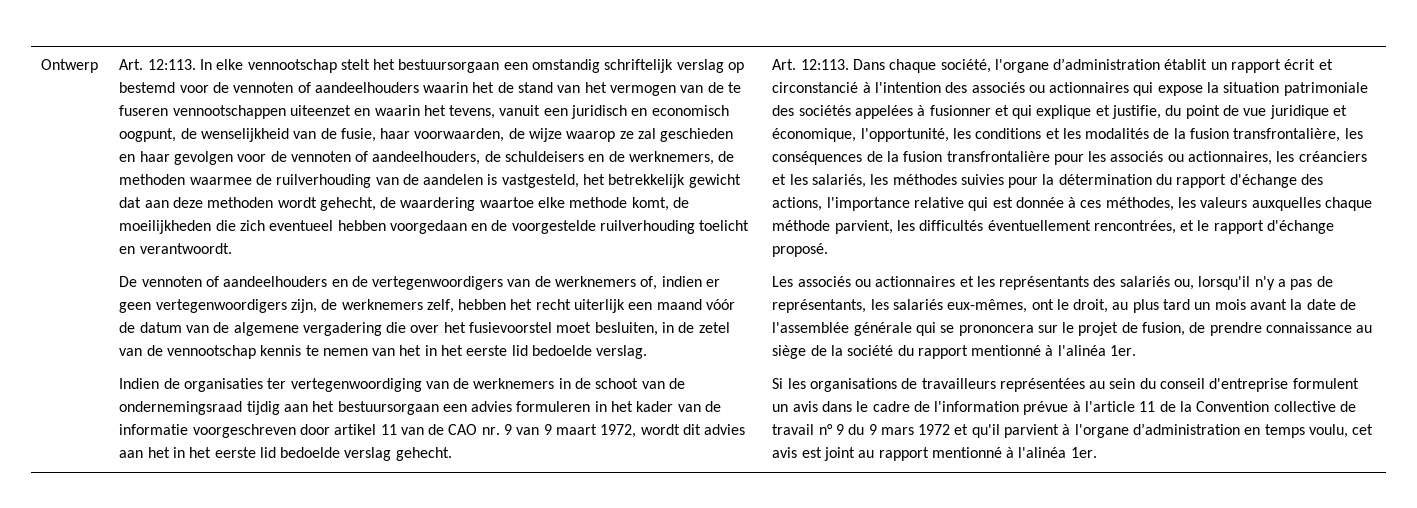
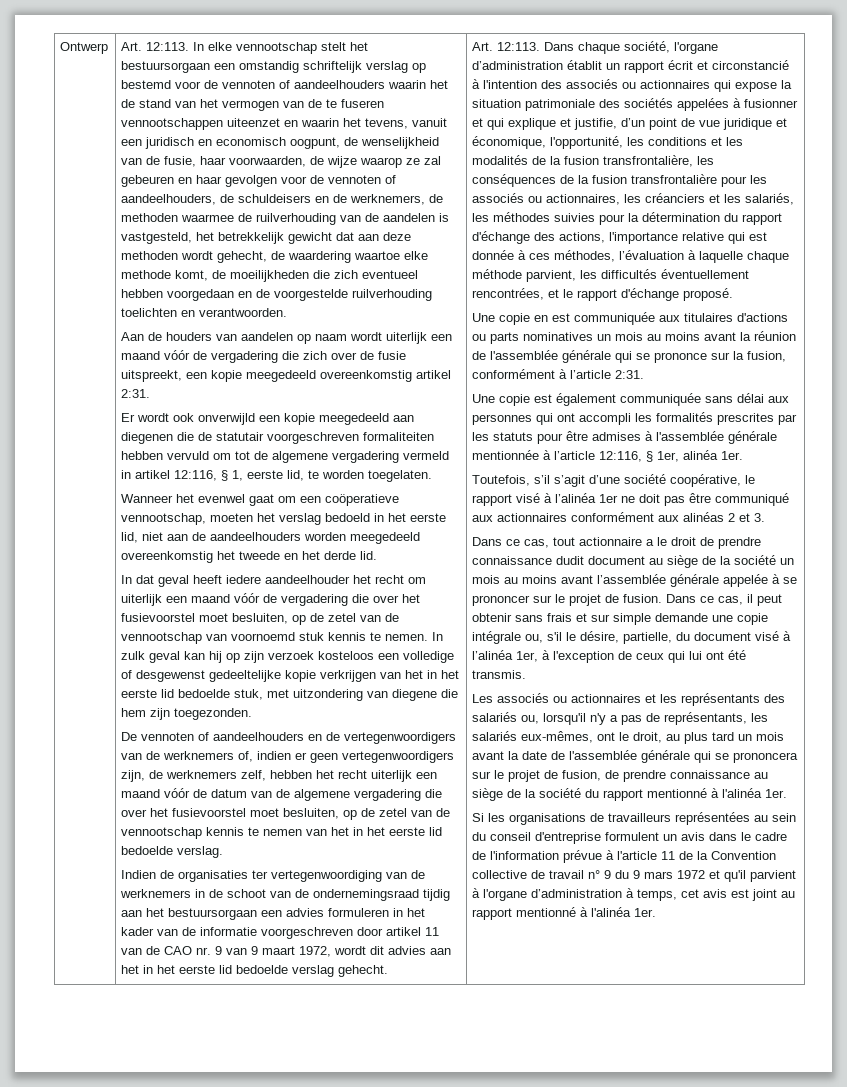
[660,128,734,142] geschieden -> [121,175,175,187] gebeuren
[699,220,750,231] [119,243,232,254] toelicht en verantwoordt. -> [121,308,288,317] [121,332,453,344] [121,350,407,363] [121,370,452,382] [121,389,151,398] [121,413,415,425] [121,432,435,444] [121,451,450,463] [121,470,433,482] [121,494,400,506] [121,513,447,525] [121,532,421,544] [121,551,378,563] [121,575,427,587] [121,593,421,606] [121,613,400,625] [121,632,444,644] [121,651,455,663] [121,670,460,682] [121,689,459,701] [121,708,253,720] toelichten en verantwoorden. // Aan de houders van aandelen op naam wordt uiterlijk een maand vóór de vergadering die zich over de fusie uitspreekt, een kopie meegedeeld overeenkomstig artikel 2:31. // Er wordt ook onverwijld een kopie meegedeeld aan diegenen die de statutair voorgeschreven formaliteiten hebben vervuld om tot de algemene vergadering vermeld in artikel 12:116, § 1, eerste lid, te worden toegelaten. // Wanneer het evenwel gaat om een coöperatieve vennootschap, moeten het verslag bedoeld in het eerste lid, niet aan de aandeelhouders worden meegedeeld overeenkomstig het tweede en het derde lid. // In dat geval heeft iedere aandeelhouder het recht om uiterlijk een maand vóór de vergadering die over het fusievoorstel moet besluiten, op de zetel van de vennootschap van voornoemd stuk kennis te nemen. In zulk geval kan hij op zijn verzoek kosteloos een volledige of desgewenst gedeeltelijke kopie verkrijgen van het in het eerste lid bedoelde stuk, met uitzondering van diegene die hem zijn toegezonden.
[662,322,675,333] in -> [343,810,358,820] op
[1165,105,1182,116] du -> [621,118,646,127] d’un
[1178,197,1321,211] les valeurs auxquelles -> [619,250,744,263] l’évaluation à laquelle
(829, 250) none -> [472,312,789,325] [472,331,797,344] [472,350,787,363] [472,369,645,379] [472,393,790,406] [472,412,798,425] [472,431,778,444] [472,450,744,462] [472,474,756,487] [472,493,790,506] [472,512,766,522] [472,537,762,549] [472,555,795,568] [472,574,798,587] [472,594,783,606] [472,613,769,625] [472,631,792,644] [472,650,747,663] [472,670,527,679] // Une copie en est communiquée aux titulaires d'actions ou parts nominatives un mois au moins avant la réunion de l'assemblée générale qui se prononce sur la fusion, conformément à l’article 2:31. // Une copie est également communiquée sans délai aux personnes qui ont accompli les formalités prescrites par les statuts pour être admises à l'assemblée générale mentionnée à l’article 12:116, § 1er, alinéa 1er. // Toutefois, s’il s’agit d’une société coopérative, le rapport visé à l’alinéa 1er ne doit pas être communiqué aux actionnaires conformément aux alinéas 2 et 3. // Dans ce cas, tout actionnaire a le droit de prendre connaissance dudit document au siège de la société un mois au moins avant l’assemblée générale appelée à se prononcer sur le projet de fusion. Dans ce cas, il peut obtenir sans frais et sur simple demande une copie intégrale ou, s'il le désire, partielle, du document visé à l’alinéa 1er, à l'exception de ceux qui lui ont été transmis.
[1244,424,1349,438] en temps voulu, -> [626,888,678,901] à temps,

